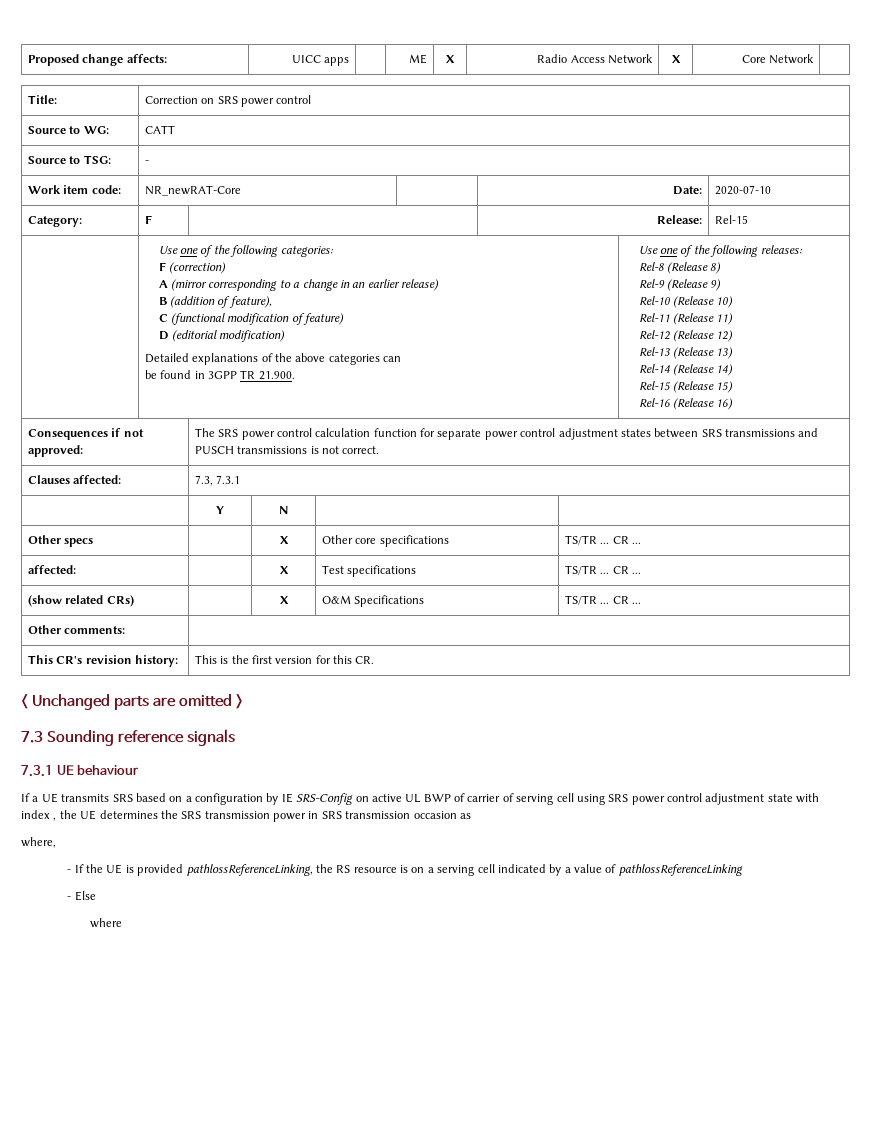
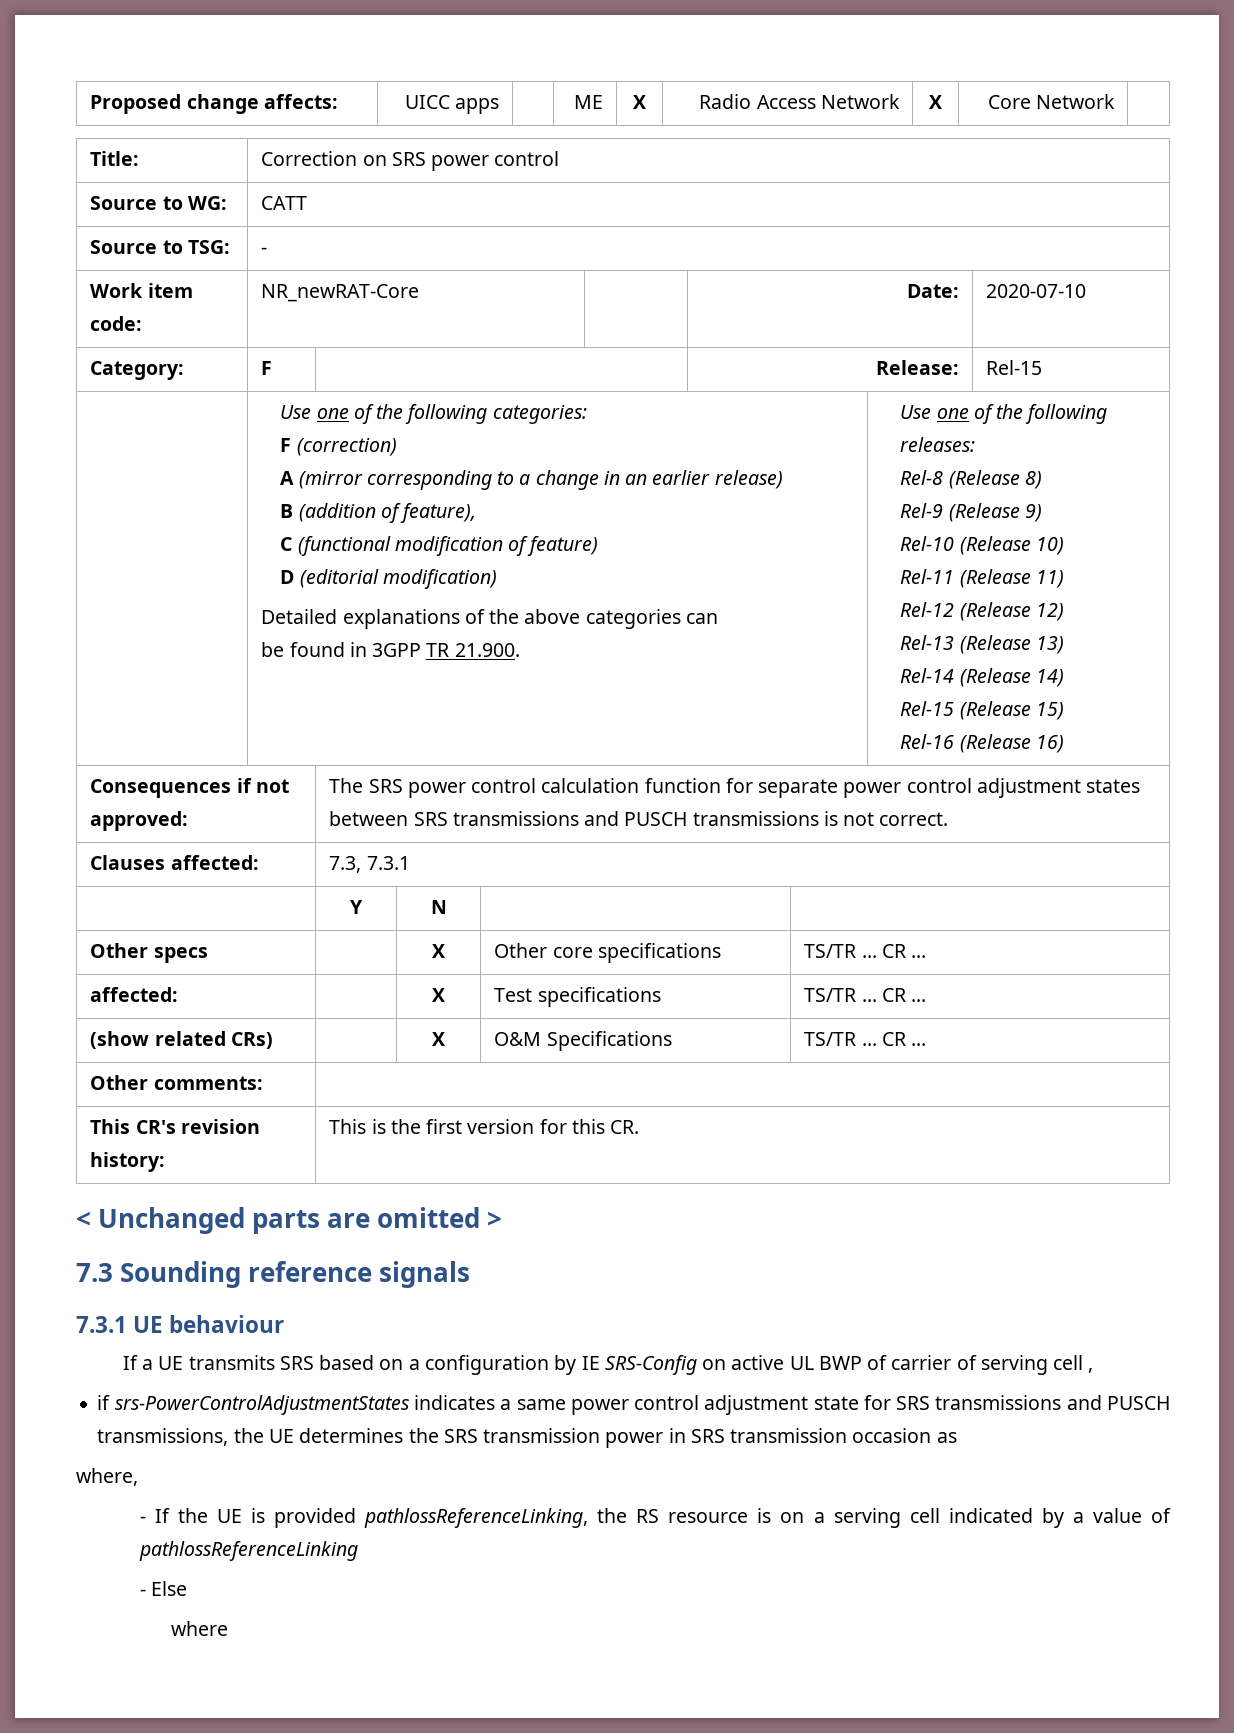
[576,793,820,805] [21,810,57,821] using SRS power control adjustment state with index , -> [1088,1368,1094,1373] [97,1395,1170,1415] [97,1428,229,1446] , // if srs-PowerControlAdjustmentStates indicates a same power control adjustment state for SRS transmissions and PUSCH transmissions,

